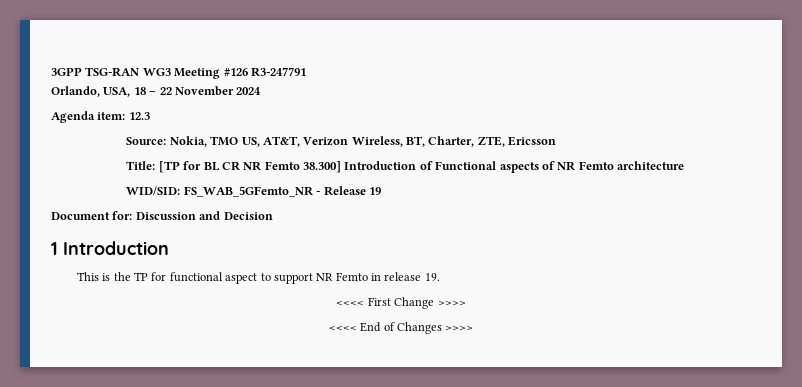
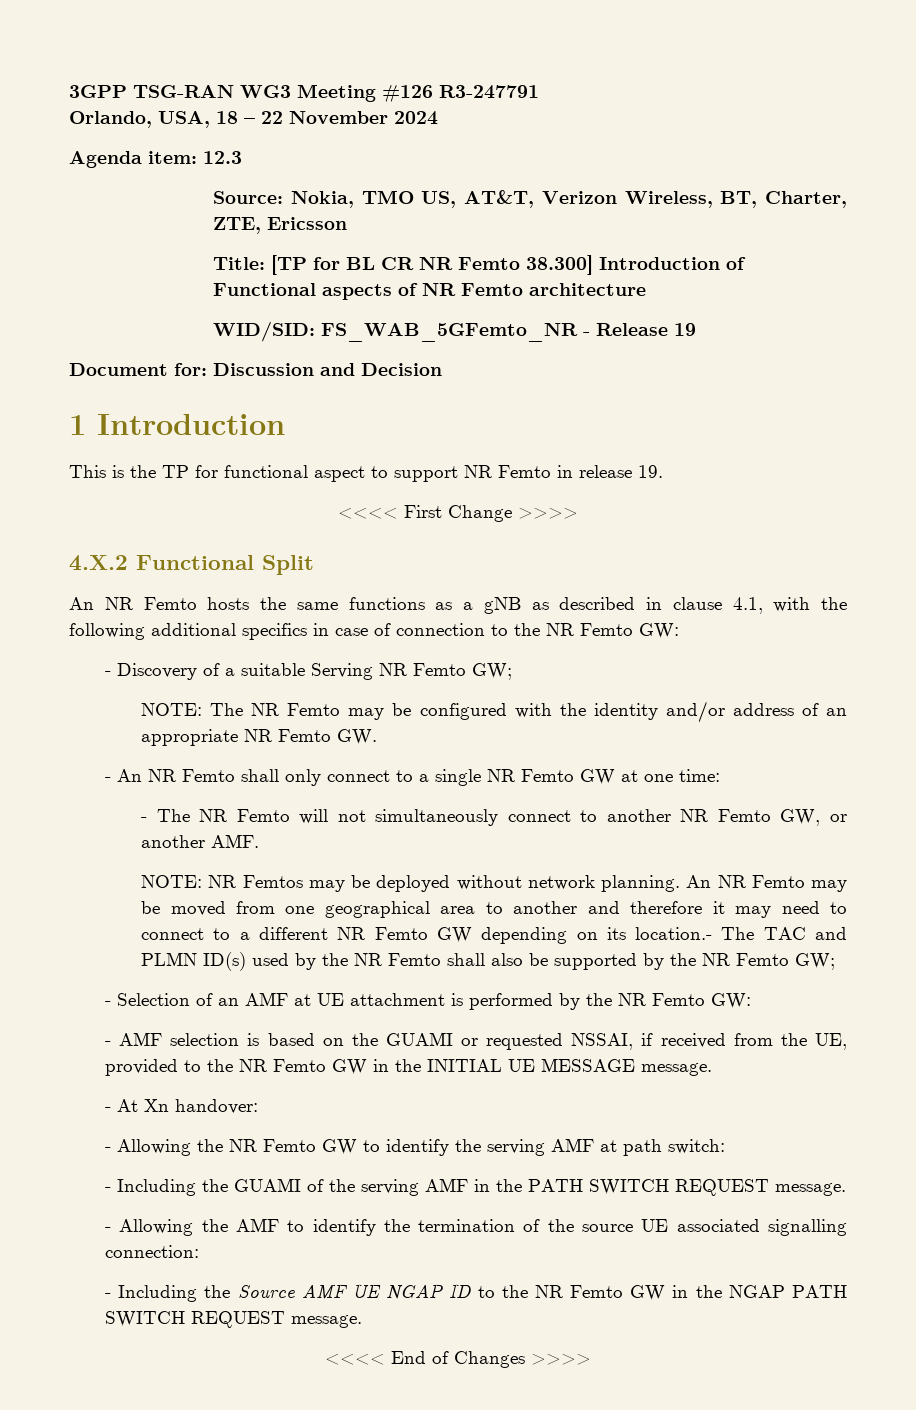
(466, 303) none -> [69,555,314,575] [69,597,847,614] [69,623,679,640] [105,663,513,680] [141,701,847,723] [141,729,378,746] [105,769,721,786] [141,809,848,826] [141,834,260,848] [141,875,847,892] [141,901,848,918] [141,927,847,944] [141,952,836,971] [105,992,752,1010] [105,1032,847,1050] [105,1058,713,1076] [105,1099,259,1114] [105,1138,726,1156] [105,1178,847,1196] [105,1218,847,1236] [105,1245,200,1258] [105,1284,847,1302] [105,1311,363,1328] // 4.X.2 Functional Split // An NR Femto hosts the same functions as a gNB as described in clause 4.1, with the following additional specifics in case of connection to the NR Femto GW: // - Discovery of a suitable Serving NR Femto GW; // NOTE: The NR Femto may be configured with the identity and/or address of an appropriate NR Femto GW. // - An NR Femto shall only connect to a single NR Femto GW at one time: // - The NR Femto will not simultaneously connect to another NR Femto GW, or another AMF. // NOTE: NR Femtos may be deployed without network planning. An NR Femto may be moved from one geographical area to another and therefore it may need to connect to a different NR Femto GW depending on its location.- The TAC and PLMN ID(s) used by the NR Femto shall also be supported by the NR Femto GW; // - Selection of an AMF at UE attachment is performed by the NR Femto GW: // - AMF selection is based on the GUAMI or requested NSSAI, if received from the UE, provided to the NR Femto GW in the INITIAL UE MESSAGE message. // - At Xn handover: // - Allowing the NR Femto GW to identify the serving AMF at path switch: // - Including the GUAMI of the serving AMF in the PATH SWITCH REQUEST message. // - Allowing the AMF to identify the termination of the source UE associated signalling connection: // - Including the Source AMF UE NGAP ID to the NR Femto GW in the NGAP PATH SWITCH REQUEST message.

